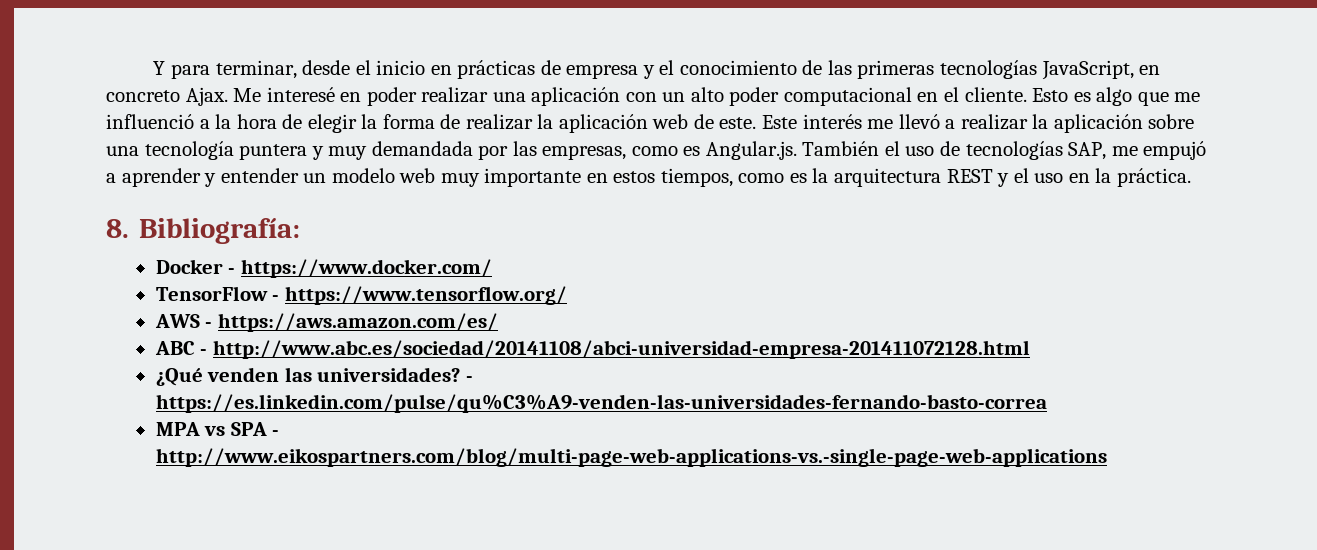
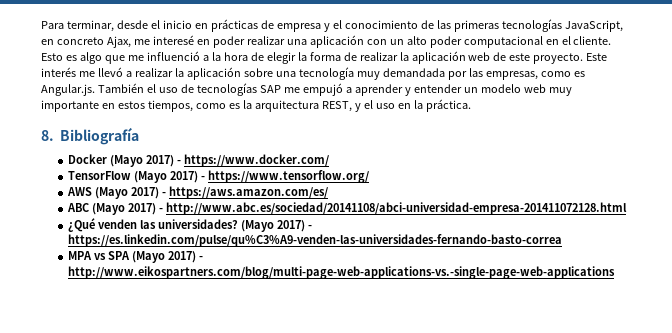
[153,61,210,79] Y para -> [41,21,64,29] Para
[185,87,262,106] Ajax. Me -> [106,36,150,48] Ajax, me
[719,117,757,129] este. -> [509,53,584,64] este proyecto.
[239,144,324,160] puntera y -> (354, 73) none
[1068,142,1107,160] SAP, -> [259,85,281,93] SAP
[946,169,993,183] REST -> [321,101,352,112] REST,
[139,218,301,244] Bibliografía: -> [59,127,139,145] Bibliografía
(223, 266) none -> [109,155,174,167] (Mayo 2017)
(268, 293) none -> [133,171,198,183] (Mayo 2017)
(200, 321) none -> [94,187,159,199] (Mayo 2017)
(195, 348) none -> [91,203,156,215] (Mayo 2017)
(461, 374) none -> [240,220,305,232] (Mayo 2017)
(267, 429) none -> [131,251,196,263] (Mayo 2017)

